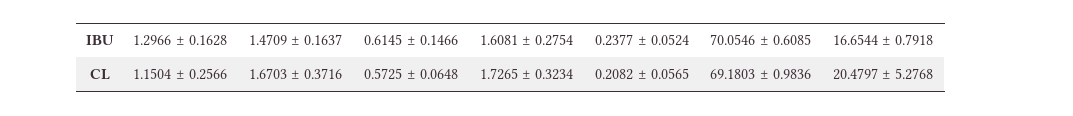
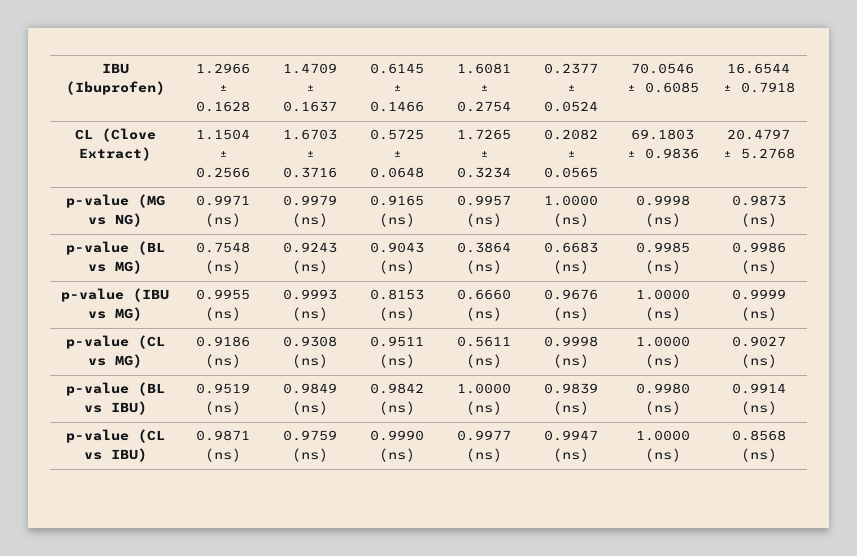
(114, 40) none -> [65,81,165,95] (Ibuprofen)
(110, 74) none -> [101,128,156,142] [79,147,151,161] (Clove Extract)
(934, 74) none -> [65,194,165,208] [88,213,142,227] [196,195,250,206] [205,213,241,227] [283,195,337,206] [292,213,328,227] [369,195,424,206] [378,213,415,227] [456,195,511,206] [465,213,502,227] [544,195,598,206] [553,213,589,227] [635,195,690,206] [644,213,681,227] [731,195,786,206] [740,213,777,227] [65,241,165,255] [88,260,142,274] [196,242,250,253] [205,260,241,274] [283,242,337,253] [292,260,328,274] [369,242,424,253] [378,260,415,274] [456,242,511,253] [465,260,502,274] [544,242,598,253] [553,260,589,274] [635,242,690,253] [644,260,681,274] [731,242,786,253] [740,260,777,274] [61,288,169,302] [88,307,142,321] [196,289,250,300] [205,307,241,321] [283,289,337,300] [292,307,328,321] [369,289,424,300] [378,307,415,321] [456,289,511,300] [465,307,502,321] [544,289,598,300] [553,307,589,321] [635,289,690,300] [644,307,681,321] [731,289,786,300] [740,307,777,321] [65,335,165,349] [88,354,142,368] [196,336,250,347] [205,354,241,368] [283,336,337,347] [292,354,328,368] [369,336,424,347] [378,354,415,368] [456,336,511,347] [465,354,502,368] [544,336,598,347] [553,354,589,368] [635,336,690,347] [644,354,681,368] [731,336,786,347] [740,354,777,368] [65,382,165,396] [83,401,147,415] [196,383,250,394] [205,401,241,415] [283,383,337,394] [292,401,328,415] [369,383,424,394] [378,401,415,415] [456,383,511,394] [465,401,502,415] [544,383,598,394] [553,401,589,415] [635,383,690,394] [644,401,681,415] [731,383,786,394] [740,401,777,415] [65,429,165,443] [83,448,147,462] [196,430,250,441] [205,448,241,462] [283,430,337,441] [292,448,328,462] [369,430,424,441] [378,448,415,462] [456,430,511,441] [465,448,502,462] [544,430,598,441] [553,448,589,462] [635,430,690,441] [644,448,681,462] [731,430,786,441] [740,448,777,462] // p-value (MG vs NG) | 0.9971 (ns) | 0.9979 (ns) | 0.9165 (ns) | 0.9957 (ns) | 1.0000 (ns) | 0.9998 (ns) | 0.9873 (ns) // p-value (BL vs MG) | 0.7548 (ns) | 0.9243 (ns) | 0.9043 (ns) | 0.3864 (ns) | 0.6683 (ns) | 0.9985 (ns) | 0.9986 (ns) // p-value (IBU vs MG) | 0.9955 (ns) | 0.9993 (ns) | 0.8153 (ns) | 0.6660 (ns) | 0.9676 (ns) | 1.0000 (ns) | 0.9999 (ns) // p-value (CL vs MG) | 0.9186 (ns) | 0.9308 (ns) | 0.9511 (ns) | 0.5611 (ns) | 0.9998 (ns) | 1.0000 (ns) | 0.9027 (ns) // p-value (BL vs IBU) | 0.9519 (ns) | 0.9849 (ns) | 0.9842 (ns) | 1.0000 (ns) | 0.9839 (ns) | 0.9980 (ns) | 0.9914 (ns) // p-value (CL vs IBU) | 0.9871 (ns) | 0.9759 (ns) | 0.9990 (ns) | 0.9977 (ns) | 0.9947 (ns) | 1.0000 (ns) | 0.8568 (ns)

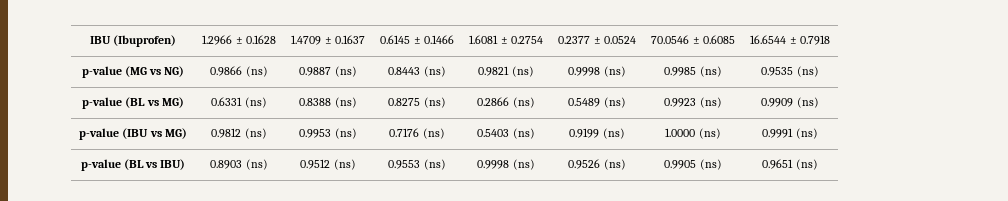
[74,128,156,142] [79,147,151,161] [196,129,250,140] [218,151,228,158] [196,167,250,178] [283,129,337,140] [305,151,315,158] [283,167,337,178] [369,129,424,140] [392,151,402,158] [369,167,424,178] [456,129,511,140] [479,151,489,158] [456,167,511,178] [544,129,598,140] [566,151,576,158] [544,167,598,178] [631,129,694,140] [626,148,699,159] [727,129,790,140] [722,148,795,159] // CL (Clove Extract) | 1.1504 ± 0.2566 | 1.6703 ± 0.3716 | 0.5725 ± 0.0648 | 1.7265 ± 0.3234 | 0.2082 ± 0.0565 | 69.1803 ± 0.9836 | 20.4797 ± 5.2768 -> (830, 40) none
[196,195,250,206] [205,213,241,227] [283,195,337,206] [292,213,328,227] [369,195,424,206] [378,213,415,227] [456,195,511,206] [465,213,502,227] [544,195,598,206] [553,213,589,227] [635,195,690,206] [644,213,681,227] [731,195,786,206] 0.9971 (ns) | 0.9979 (ns) | 0.9165 (ns) | 0.9957 (ns) | 1.0000 (ns) | 0.9998 (ns) | 0.9873 -> [210,66,268,77] [299,66,357,77] [388,66,446,77] [478,66,534,77] [568,66,626,77] [664,66,722,77] [761,67,794,76] 0.9866 (ns) | 0.9887 (ns) | 0.8443 (ns) | 0.9821 (ns) | 0.9998 (ns) | 0.9985 (ns) | 0.9535
[196,242,250,253] [205,260,241,274] [283,242,337,253] [292,260,328,274] [369,242,424,253] [378,260,415,274] [456,242,511,253] [465,260,502,274] [544,242,598,253] [553,260,589,274] [635,242,690,253] [644,260,681,274] [731,242,786,253] 0.7548 (ns) | 0.9243 (ns) | 0.9043 (ns) | 0.3864 (ns) | 0.6683 (ns) | 0.9985 (ns) | 0.9986 -> [211,97,267,108] [299,97,357,108] [388,97,446,108] [477,97,535,108] [568,97,626,108] [664,97,722,108] [761,98,794,107] 0.6331 (ns) | 0.8388 (ns) | 0.8275 (ns) | 0.2866 (ns) | 0.5489 (ns) | 0.9923 (ns) | 0.9909
[196,289,250,300] [205,307,241,321] [283,289,337,300] [292,307,328,321] [369,289,424,300] [378,307,415,321] [456,289,511,300] [465,307,502,321] [544,289,598,300] [553,307,589,321] [635,289,690,300] [644,307,681,321] [731,289,786,300] [740,307,777,321] [65,335,165,349] [88,354,142,368] [196,336,250,347] [205,354,241,368] [283,336,337,347] [292,354,328,368] [369,336,424,347] [378,354,415,368] [456,336,511,347] [465,354,502,368] [544,336,598,347] [553,354,589,368] [635,336,690,347] [644,354,681,368] [731,336,786,347] 0.9955 (ns) | 0.9993 (ns) | 0.8153 (ns) | 0.6660 (ns) | 0.9676 (ns) | 1.0000 (ns) | 0.9999 (ns) // p-value (CL vs MG) | 0.9186 (ns) | 0.9308 (ns) | 0.9511 (ns) | 0.5611 (ns) | 0.9998 (ns) | 1.0000 (ns) | 0.9027 -> [211,128,267,139] [299,128,357,139] [389,128,445,139] [477,128,535,139] [569,128,625,139] [665,128,721,139] [762,128,794,138] 0.9812 (ns) | 0.9953 (ns) | 0.7176 (ns) | 0.5403 (ns) | 0.9199 (ns) | 1.0000 (ns) | 0.9991
[196,383,250,394] [205,401,241,415] [283,383,337,394] [292,401,328,415] [369,383,424,394] [378,401,415,415] [456,383,511,394] [465,401,502,415] [544,383,598,394] [553,401,589,415] [635,383,690,394] [644,401,681,415] [731,383,786,394] [740,401,777,415] [65,429,165,443] [83,448,147,462] [196,430,250,441] [205,448,241,462] [283,430,337,441] [292,448,328,462] [369,430,424,441] [378,448,415,462] [456,430,511,441] [465,448,502,462] [544,430,598,441] [553,448,589,462] [635,430,690,441] [644,448,681,462] [731,430,786,441] [740,448,777,462] 0.9519 (ns) | 0.9849 (ns) | 0.9842 (ns) | 1.0000 (ns) | 0.9839 (ns) | 0.9980 (ns) | 0.9914 (ns) // p-value (CL vs IBU) | 0.9871 (ns) | 0.9759 (ns) | 0.9990 (ns) | 0.9977 (ns) | 0.9947 (ns) | 1.0000 (ns) | 0.8568 (ns) -> [210,159,268,170] [300,159,356,170] [388,159,446,170] [477,159,535,170] [568,159,626,170] [664,159,722,170] [762,159,818,170] 0.8903 (ns) | 0.9512 (ns) | 0.9553 (ns) | 0.9998 (ns) | 0.9526 (ns) | 0.9905 (ns) | 0.9651 (ns)

